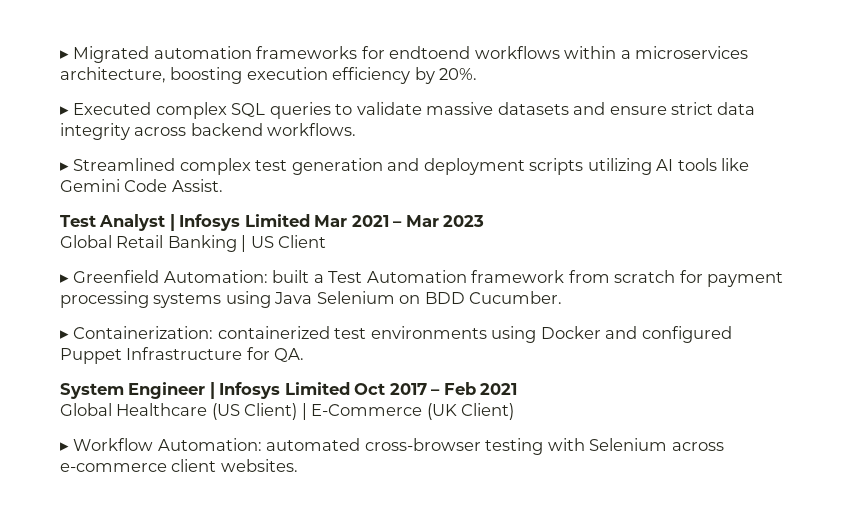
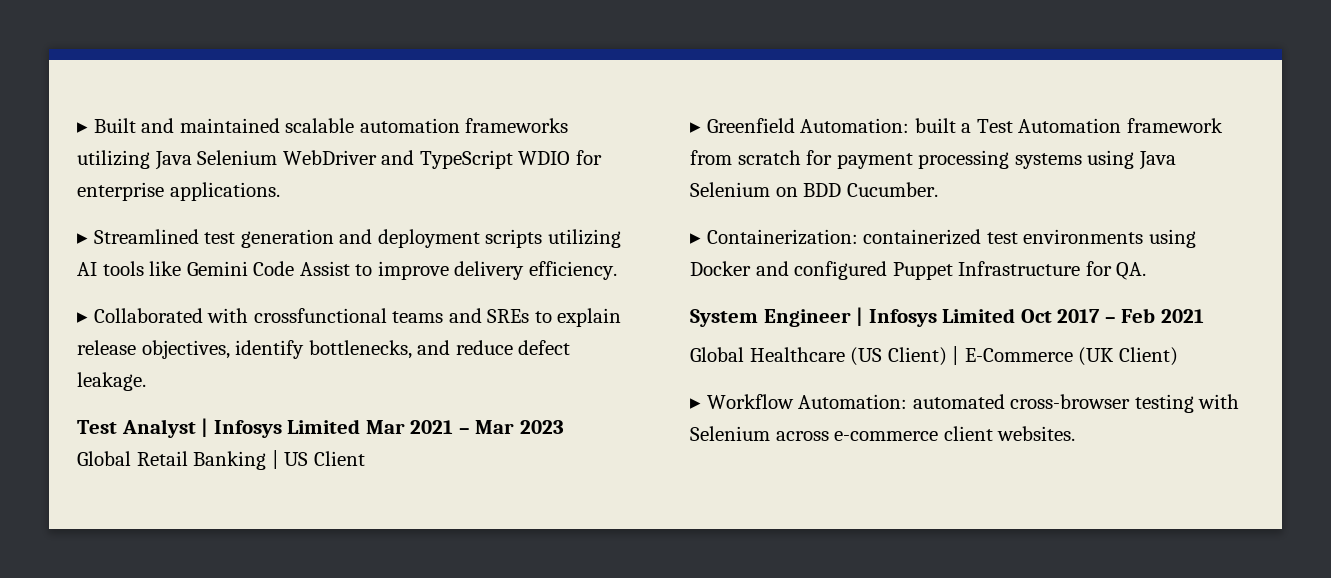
[60,46,749,63] [60,67,478,84] [60,102,756,119] [60,123,357,140] ▸ Migrated automation frameworks for endtoend workflows within a microservices architecture, boosting execution efficiency by 20%. // ▸ Executed complex SQL queries to validate massive datasets and ensure strict data integrity across backend workflows. -> [77,118,569,133] [77,150,602,170] [77,182,280,201] ▸ Built and maintained scalable automation frameworks utilizing Java Selenium WebDriver and TypeScript WDIO for enterprise applications.
[179,158,251,175] complex -> (199, 236) none
[171,179,223,192] Assist. -> [299,261,617,280] [77,308,622,327] [77,340,571,359] [77,372,146,391] Assist to improve delivery efficiency. // ▸ Collaborated with crossfunctional teams and SREs to explain release objectives, identify bottlenecks, and reduce defect leakage.

